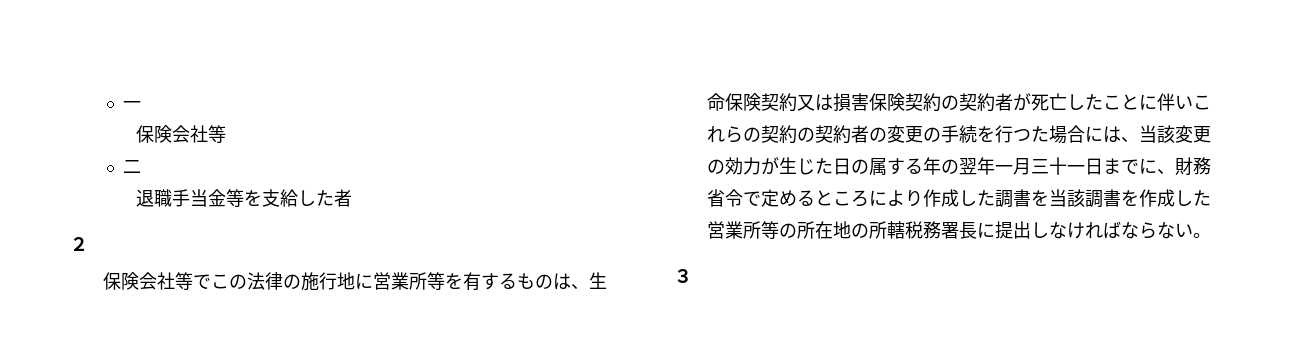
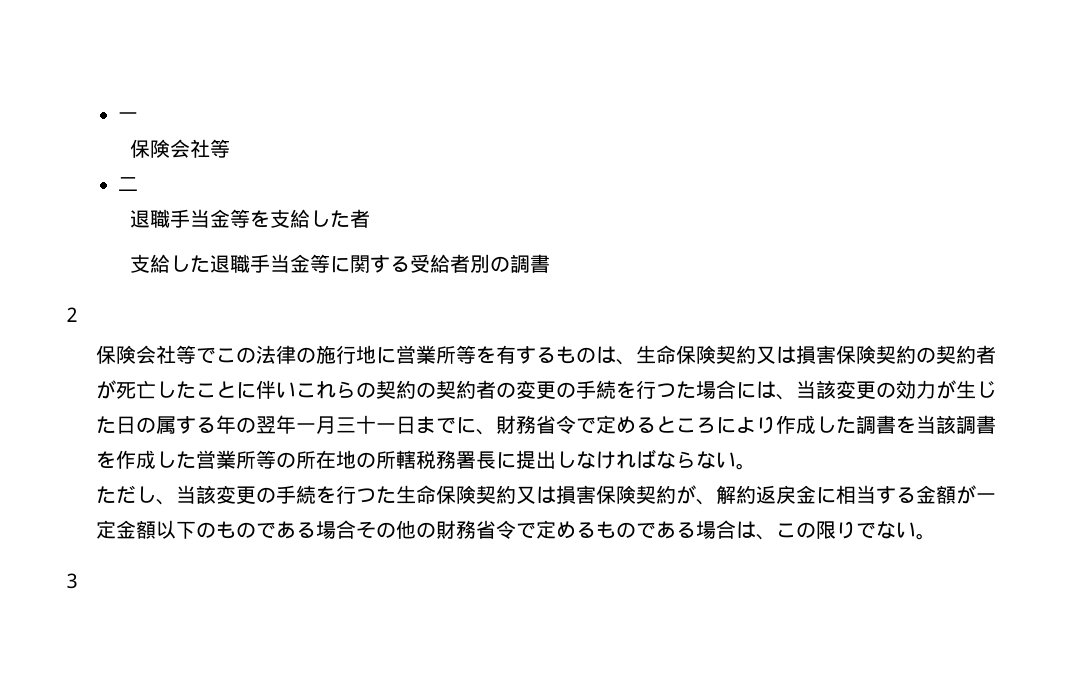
(353, 198) none -> [130,254,551,273] // 支給した退職手当金等に関する受給者別の調書
(1212, 235) none -> [96,485,997,505] [96,520,937,540] // ただし、当該変更の手続を行つた生命保険契約又は損害保険契約が、解約返戻金に相当する金額が一定金額以下のものである場合その他の財務省令で定めるものである場合は、この限りでない。

